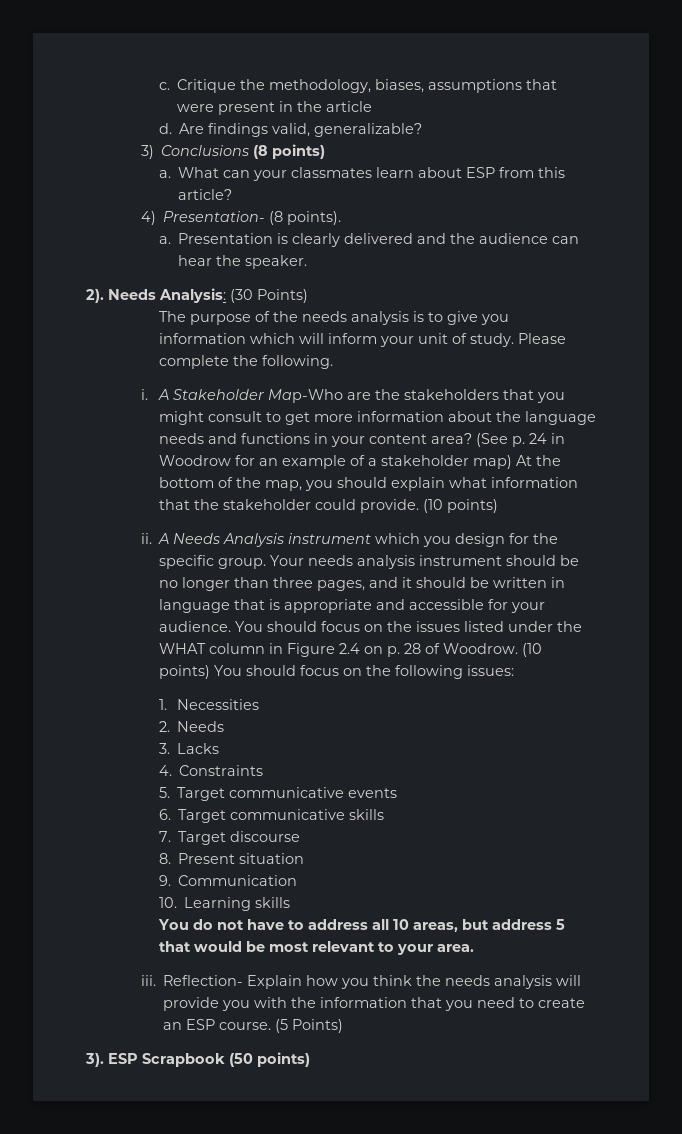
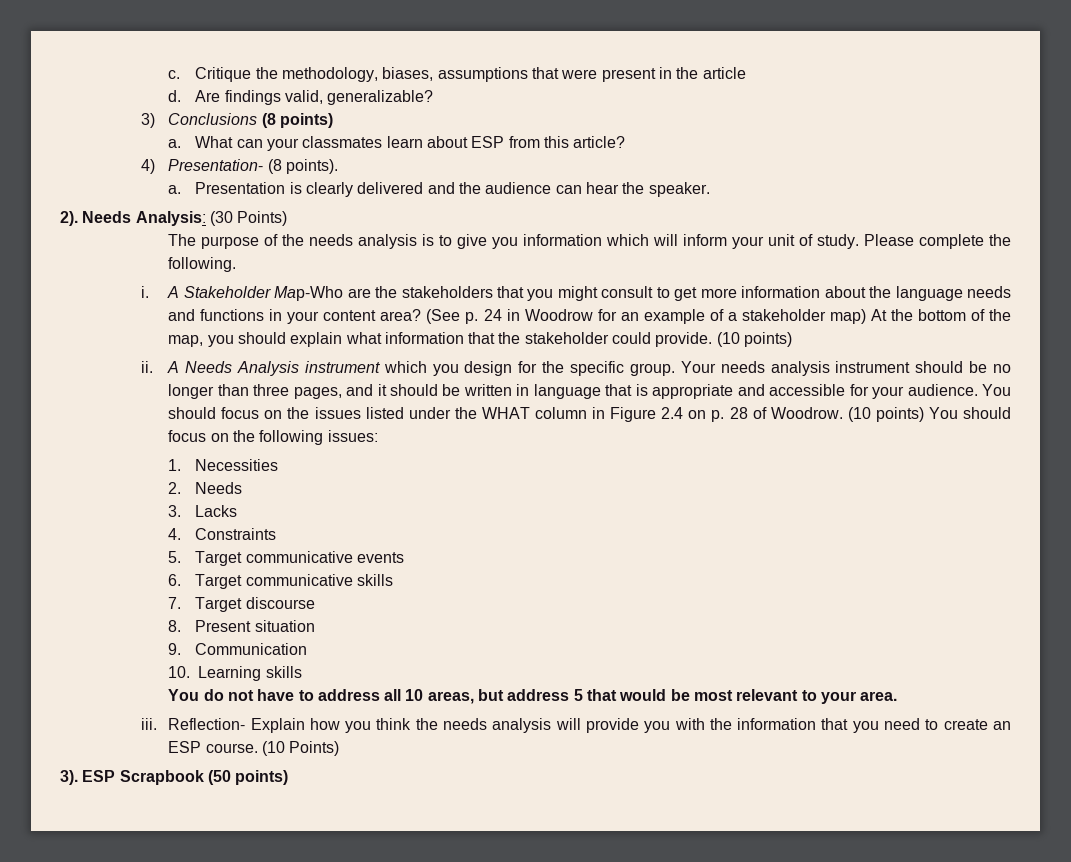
[274,1019,288,1033] (5 -> [261,741,285,756] (10

